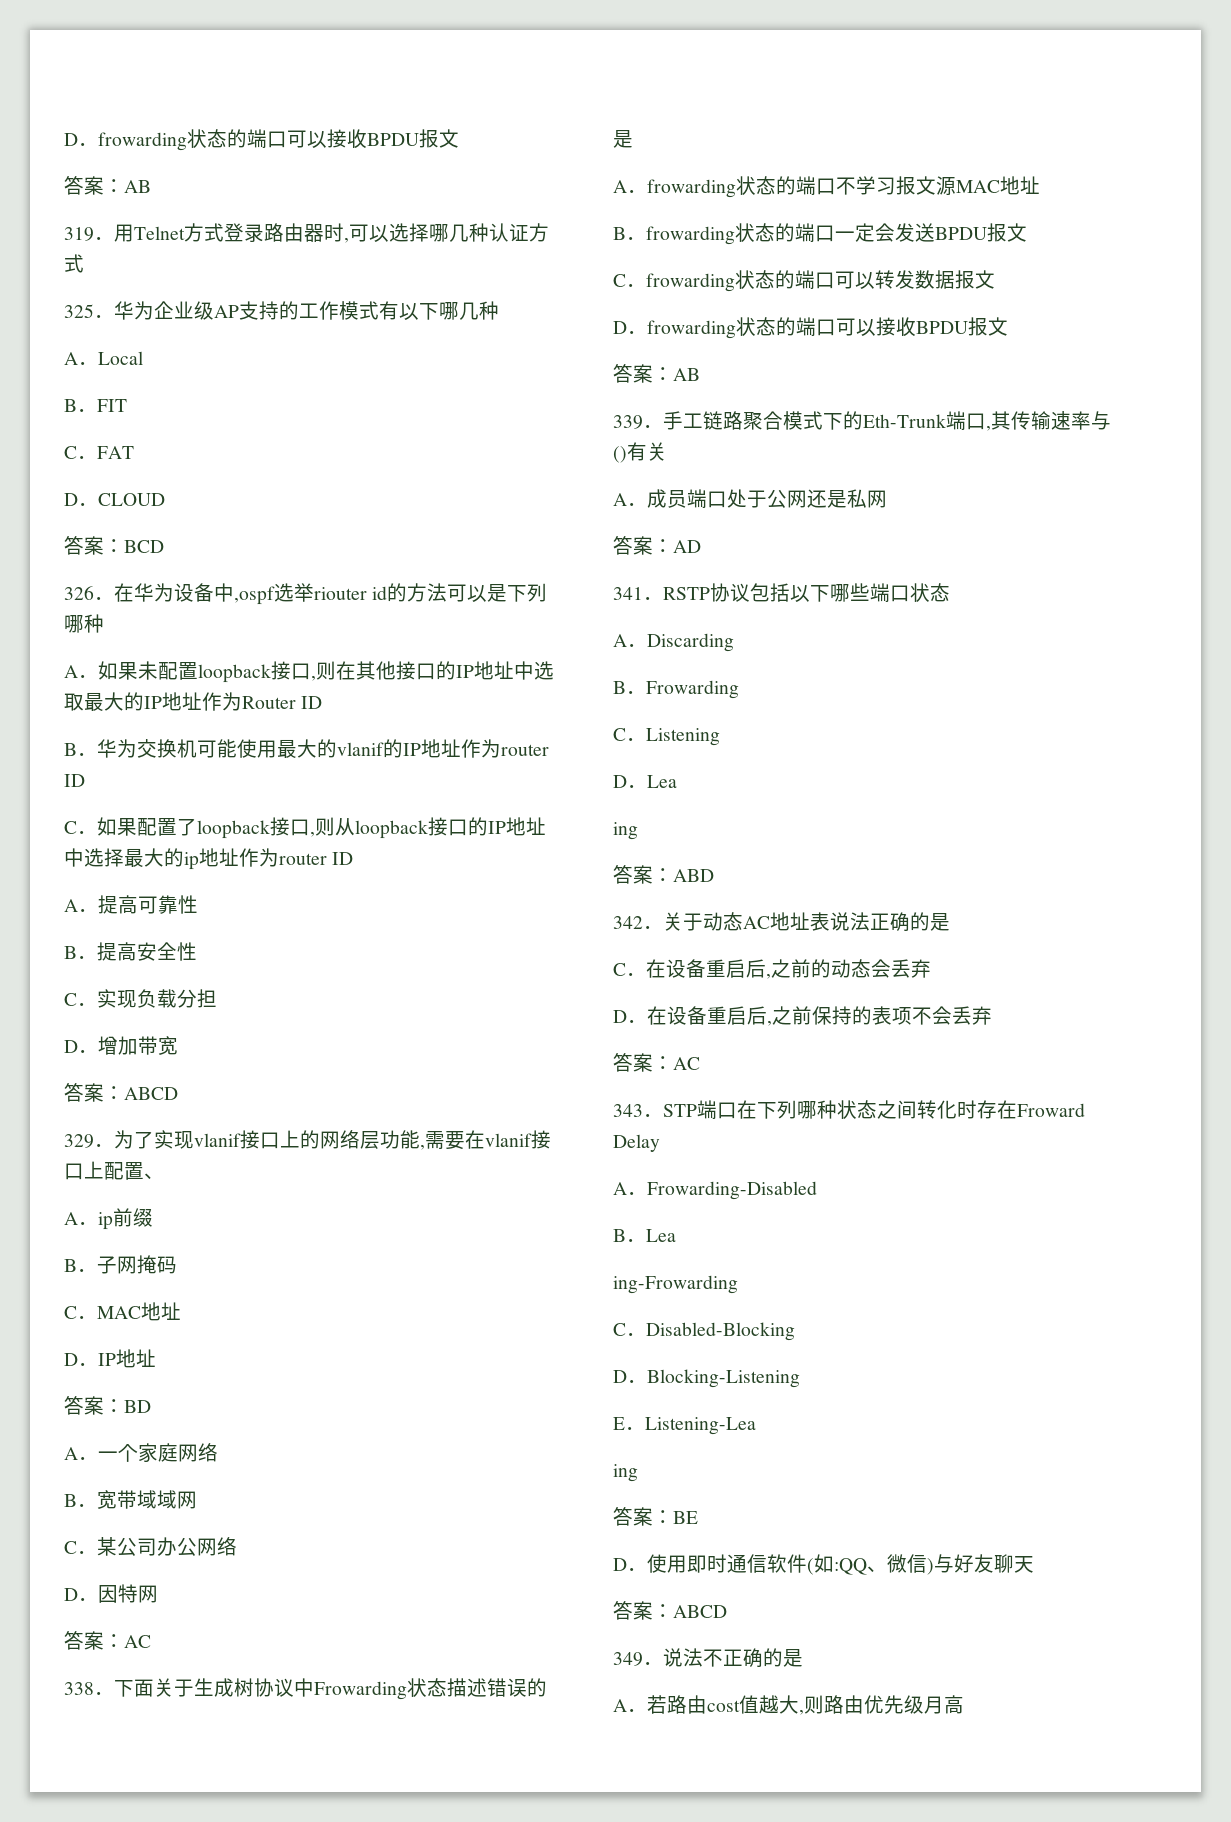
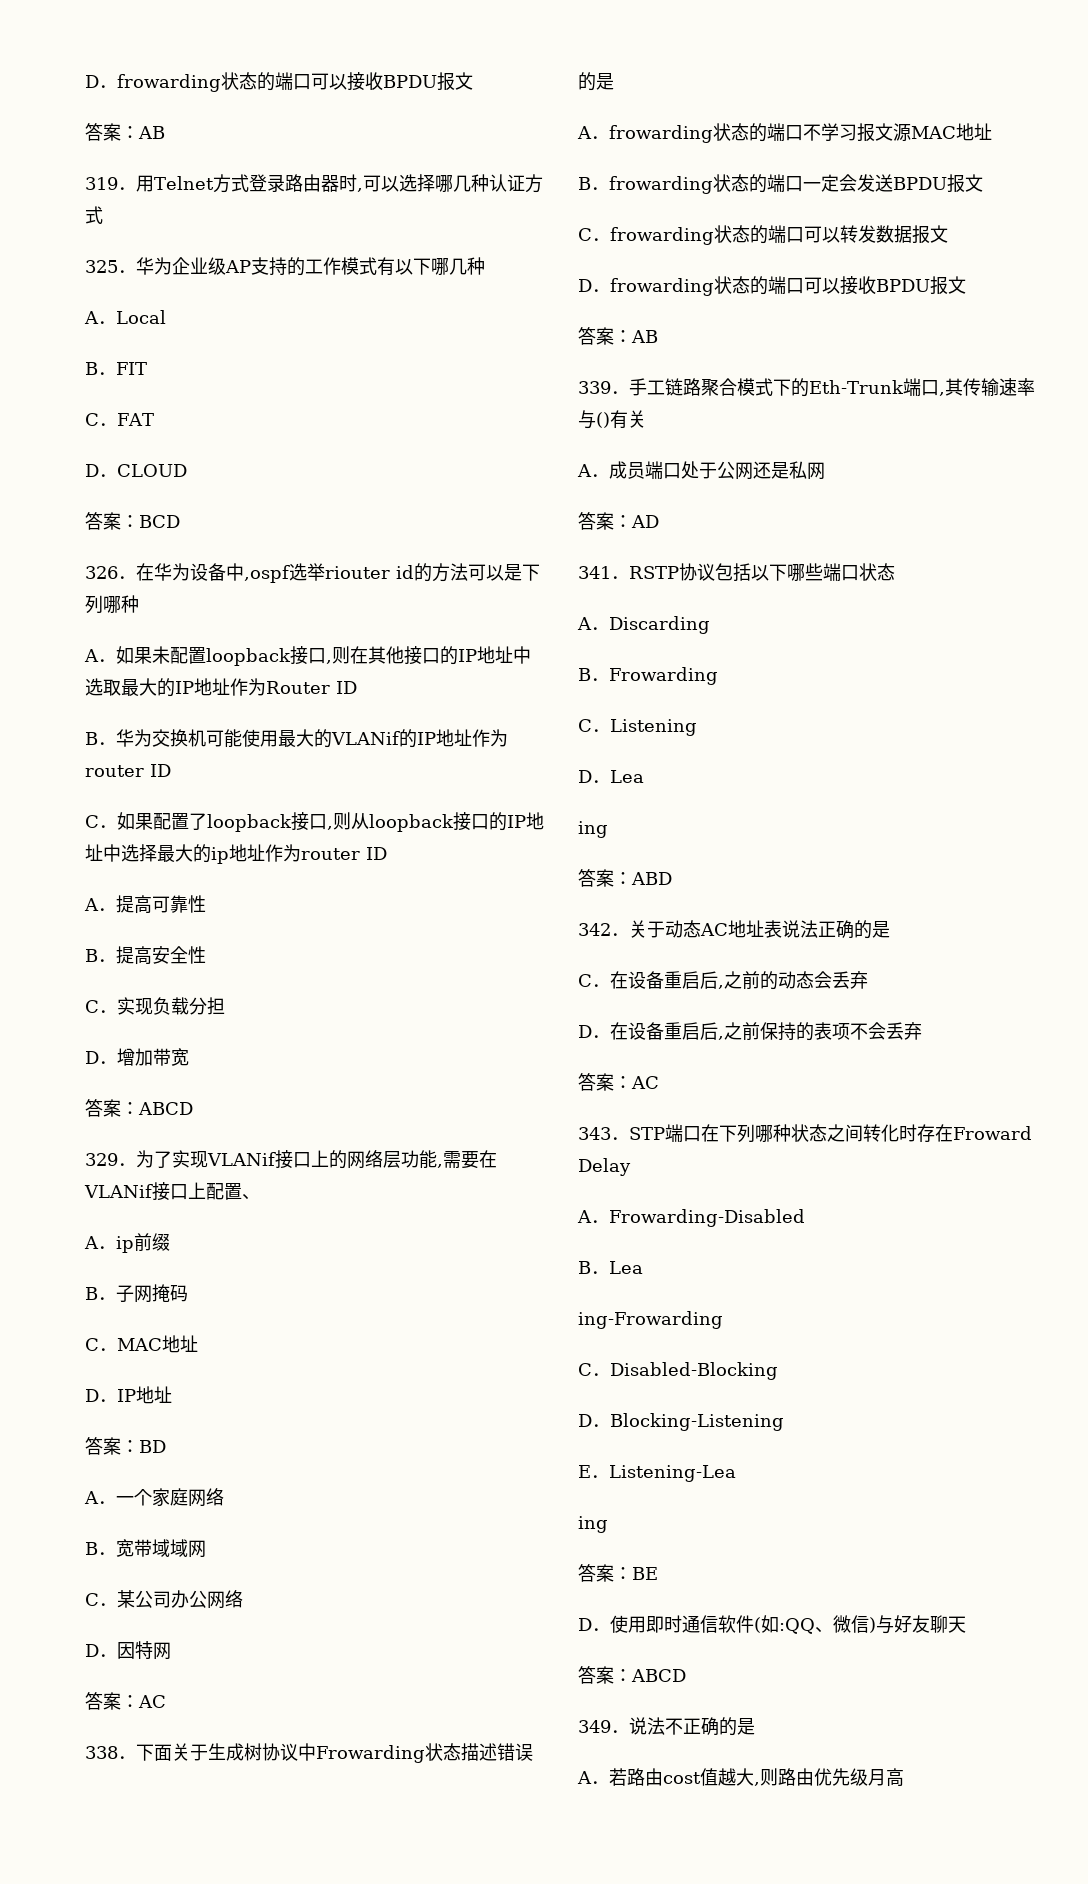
[337,742,384,756] vlanif -> [331,731,400,745] VLANif
[194,1133,241,1147] vlanif -> [207,1152,276,1166] VLANif
[485,1133,532,1147] vlanif -> [84,1184,153,1198] VLANif

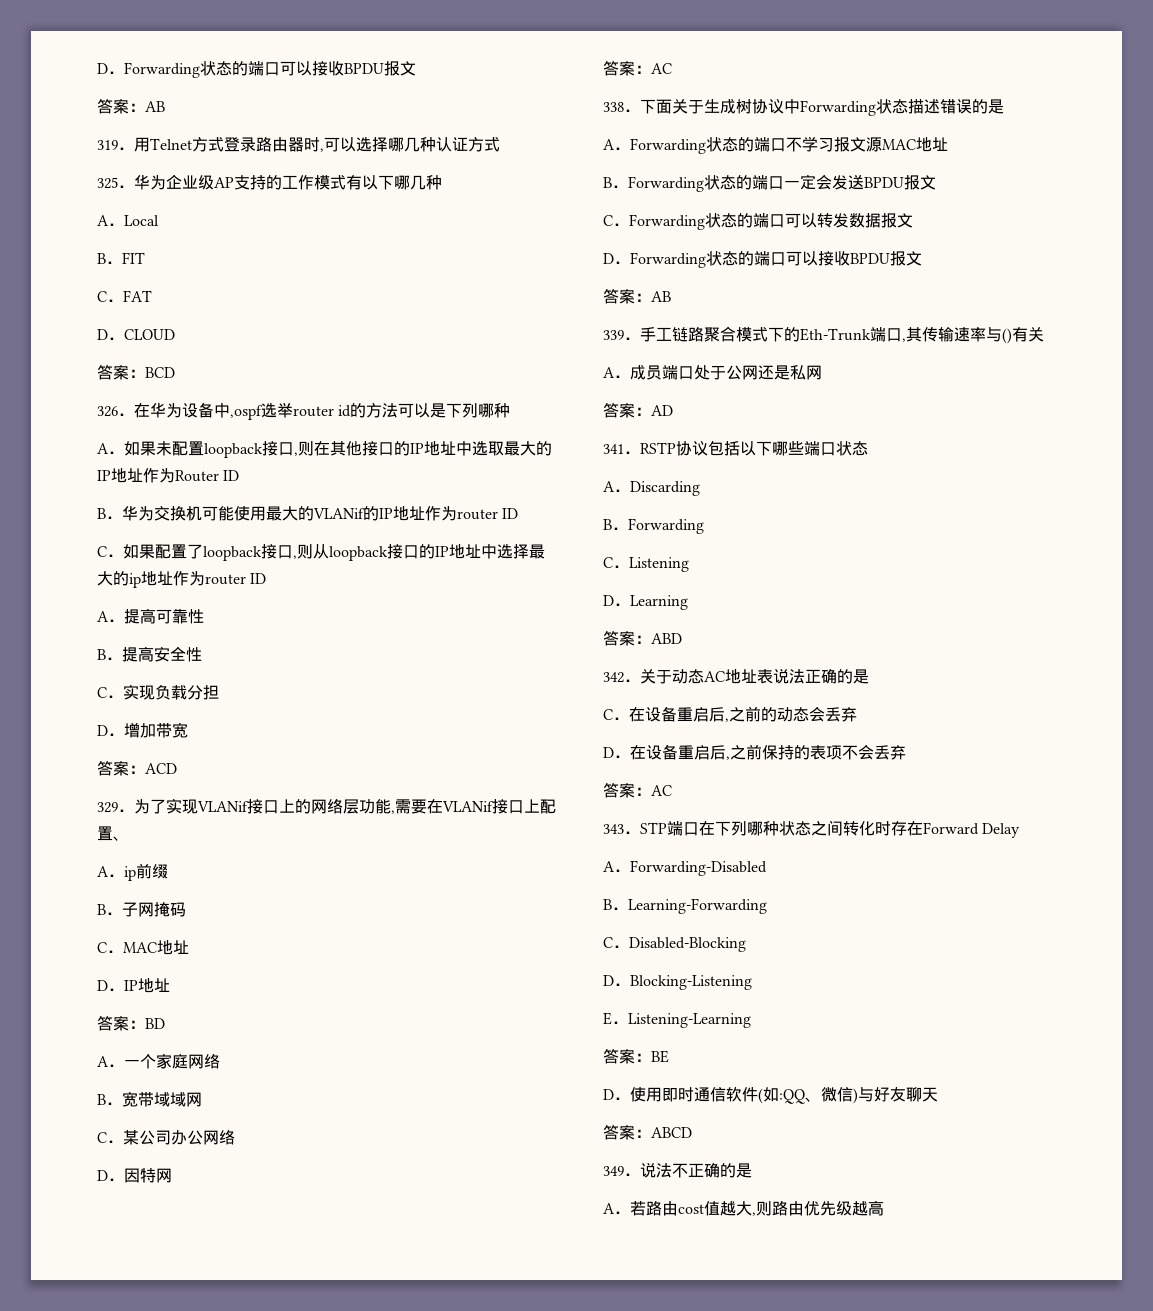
[85,74,221,92] D．frowarding -> [97,62,200,78] D．Forwarding
[325,566,390,579] riouter -> [293,406,334,417] router
[138,1102,193,1115] ABCD -> [145,763,177,774] ACD
[316,1745,425,1763] Frowarding -> [800,100,876,116] Forwarding
[609,125,713,143] frowarding -> [630,138,706,154] Forwarding
[609,176,713,194] frowarding -> [628,176,704,192] Forwarding
[610,227,714,245] frowarding -> [629,214,705,230] Forwarding
[610,278,714,296] frowarding -> [630,252,706,268] Forwarding
[609,667,718,685] Frowarding -> [628,518,704,534] Forwarding
[610,770,644,783] [578,821,608,838] Lea // ing -> [630,595,688,610] Learning
[953,1126,1032,1140] Froward -> [923,822,979,835] Forward
[609,1209,805,1227] [578,1261,643,1274] [578,1311,723,1329] Frowarding-Disabled // B．Lea // ing-Frowarding -> [630,860,767,876] [603,898,767,914] Forwarding-Disabled // B．Learning-Forwarding
[609,1465,736,1482] [578,1516,608,1533] Listening-Lea // ing -> [628,1013,751,1028] Listening-Learning
[868,1769,886,1786] 月 -> [852,1201,868,1216] 越

